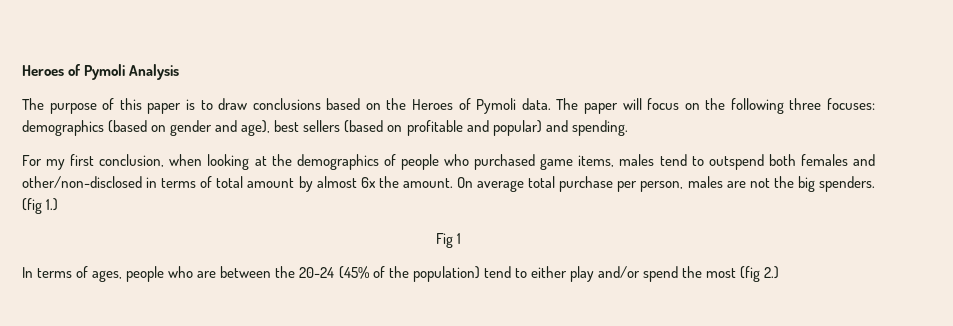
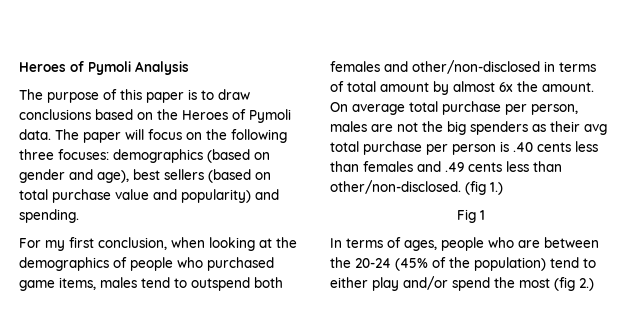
[406,120,542,136] profitable and popular) -> [19,189,251,203] total purchase value and popularity)
[819,176,876,192] spenders. -> [470,121,607,135] [330,141,598,155] [330,161,562,172] [330,180,461,194] spenders as their avg total purchase per person is .40 cents less than females and .49 cents less than other/non-disclosed.

